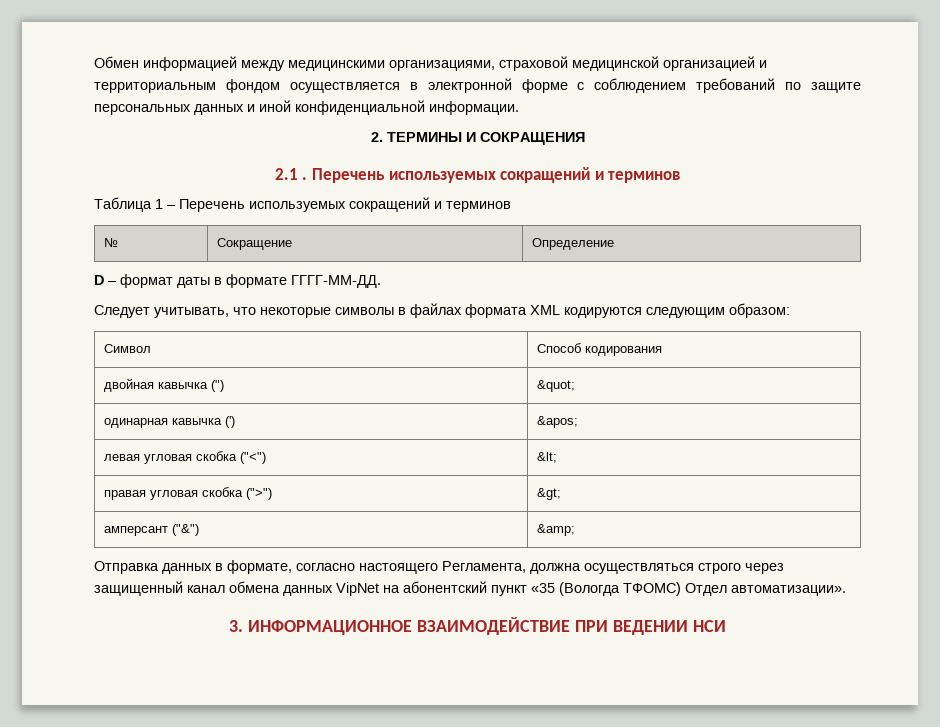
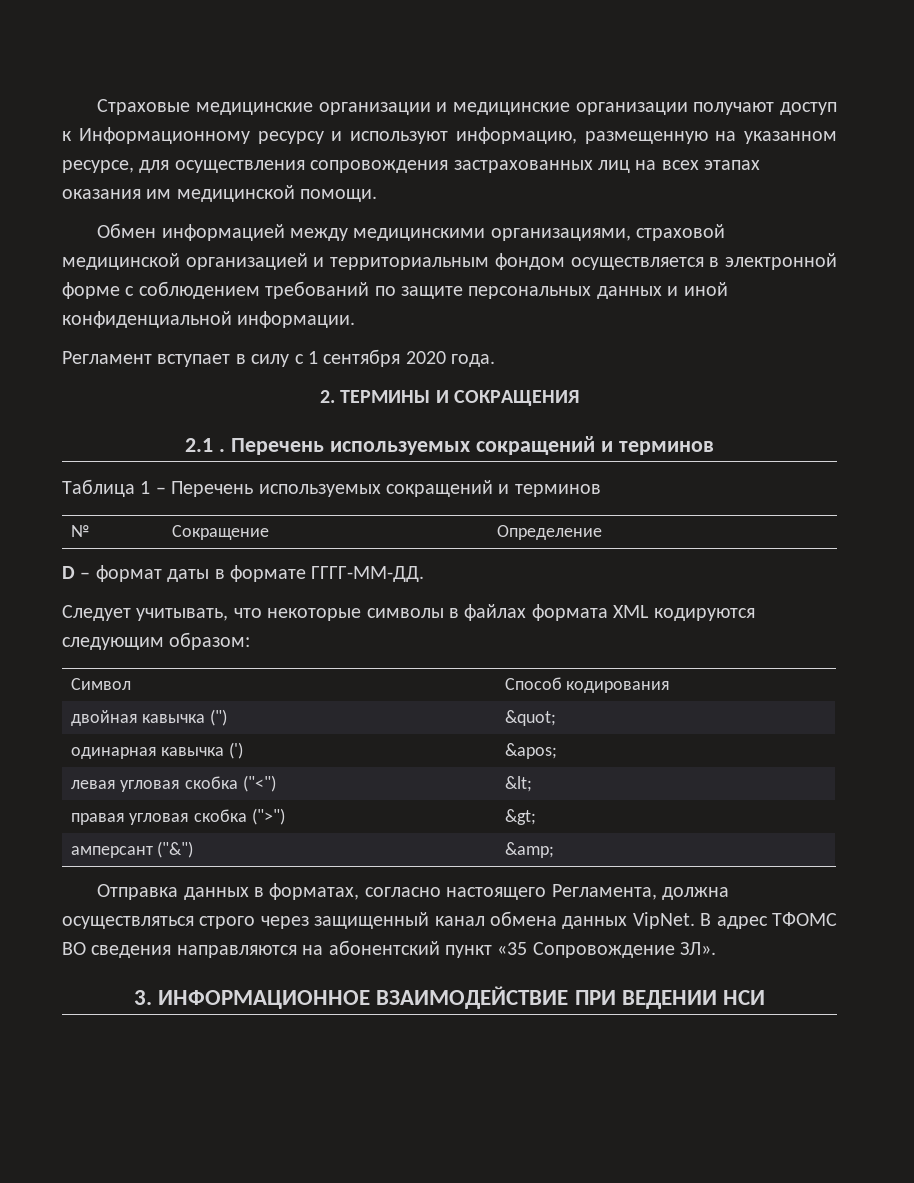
(94, 62) none -> [97,99,838,115] [62,127,837,144] [62,160,761,173] [62,185,378,202] Страховые медицинские организации и медицинские организации получают доступ к Информационному ресурсу и используют информацию, размещенную на указанном ресурсе, для осуществления сопровождения застрахованных лиц на всех этапах оказания им медицинской помощи. //
(519, 108) none -> [62,349,496,367] // Регламент вступает в силу с 1 сентября 2020 года.
[227,560,292,574] формате, -> [269,883,360,900] форматах,
[336,581,846,596] VipNet на абонентский пункт «35 (Вологда ТФОМС) Отдел автоматизации». -> [632,912,837,929] [62,940,717,958] VipNet. В адрес ТФОМС ВО сведения направляются на абонентский пункт «35 Сопровождение ЗЛ».

